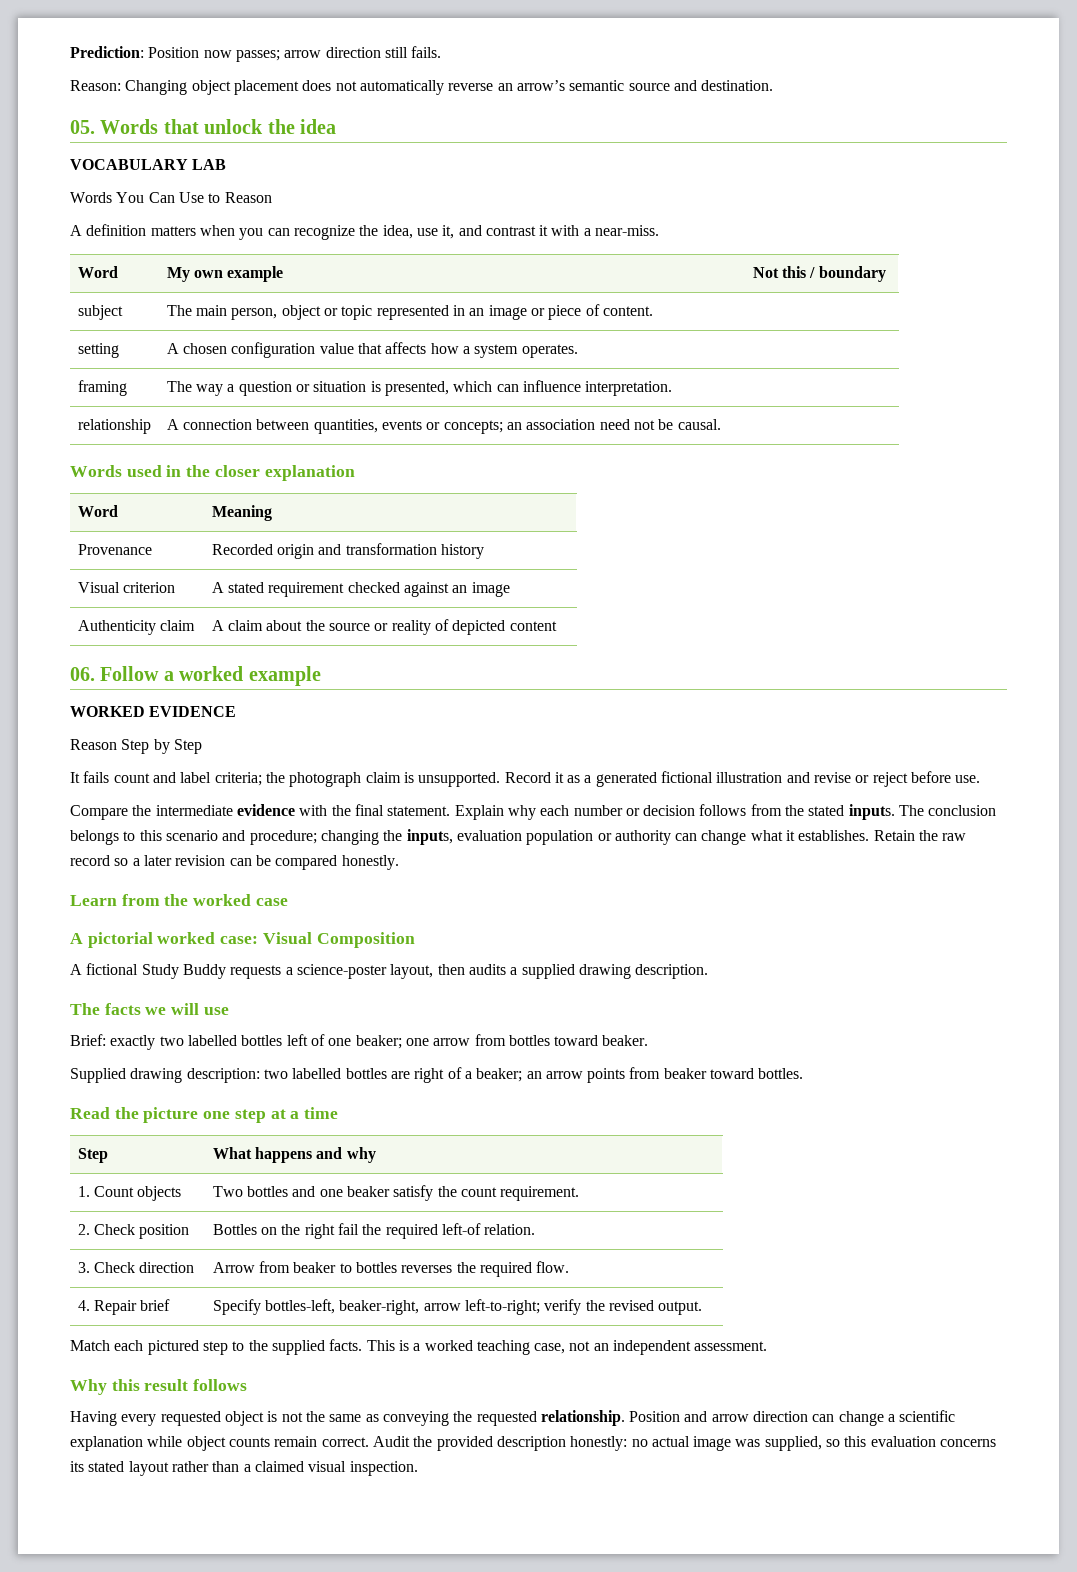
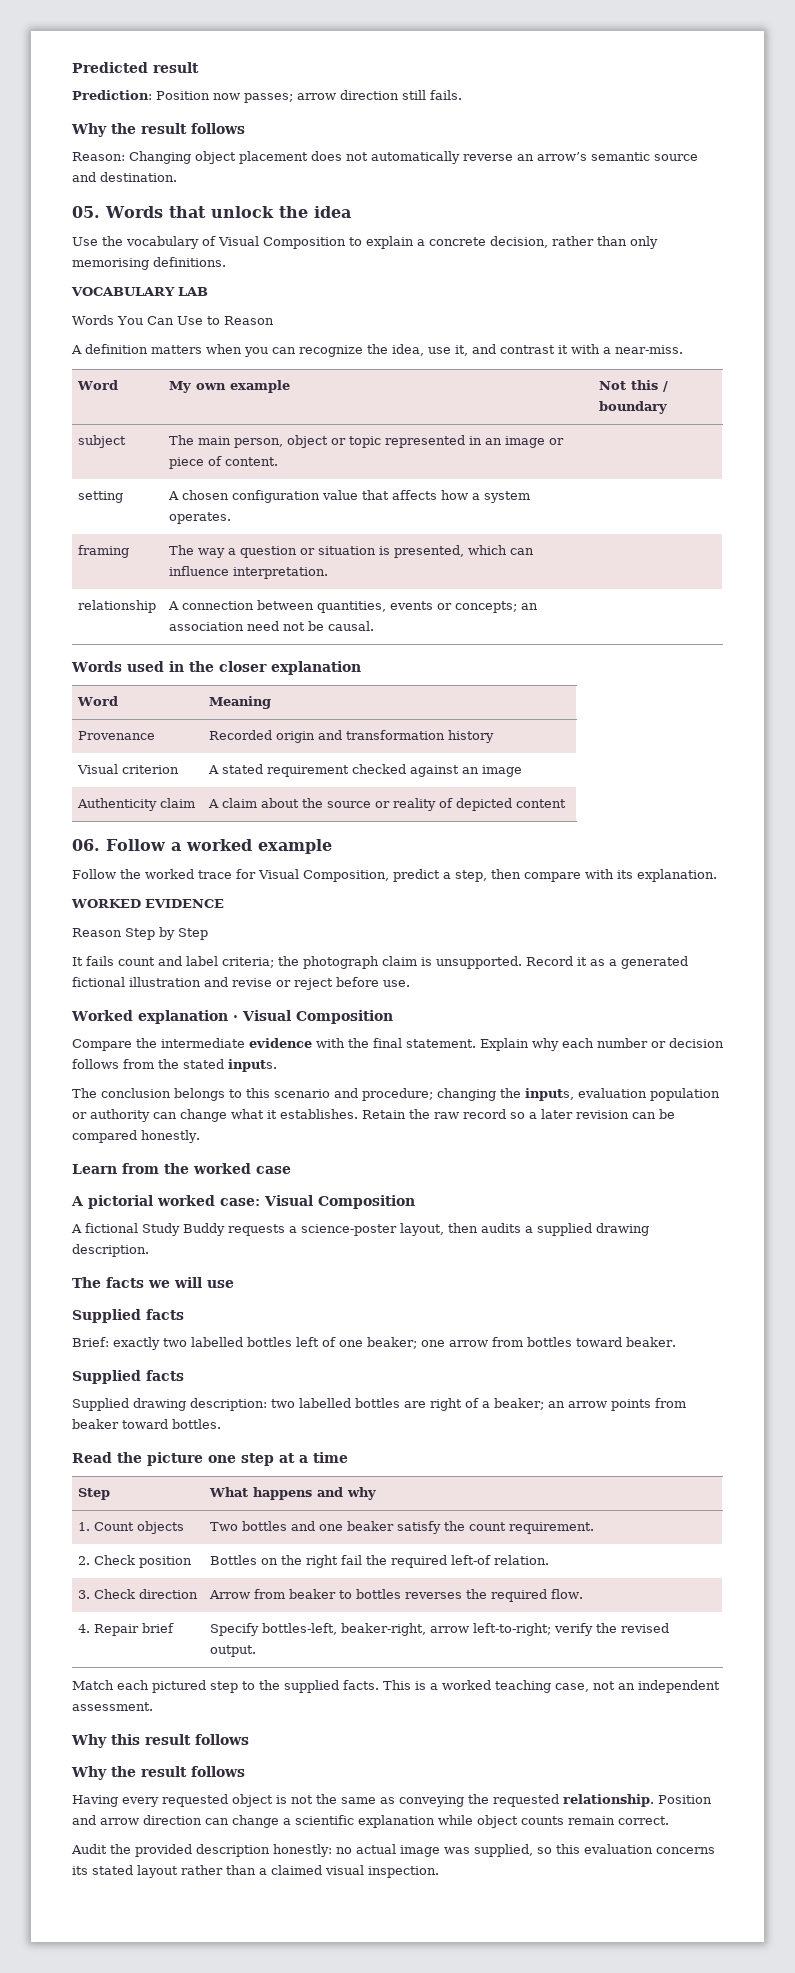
(70, 52) none -> [72,62,199,73] Predicted result //
(442, 52) none -> [71,123,245,137] // Why the result follows
(336, 126) none -> [72,236,658,249] [72,257,226,270] // Use the vocabulary of Visual Composition to explain a concrete decision, rather than only memorising definitions.
(321, 676) none -> [72,869,717,882] // Follow the worked trace for Visual Composition, predict a step, then compare with its explanation.
(981, 779) none -> [71,1010,393,1024] // Worked explanation · Visual Composition
(895, 812) none -> (277, 1065) //
(229, 1011) none -> [72,1309,184,1323] // Supplied facts
(649, 1040) none -> [72,1370,184,1384] // Supplied facts
(248, 1385) none -> [71,1766,245,1780] // Why the result follows
(369, 1442) none -> (669, 1820) //

